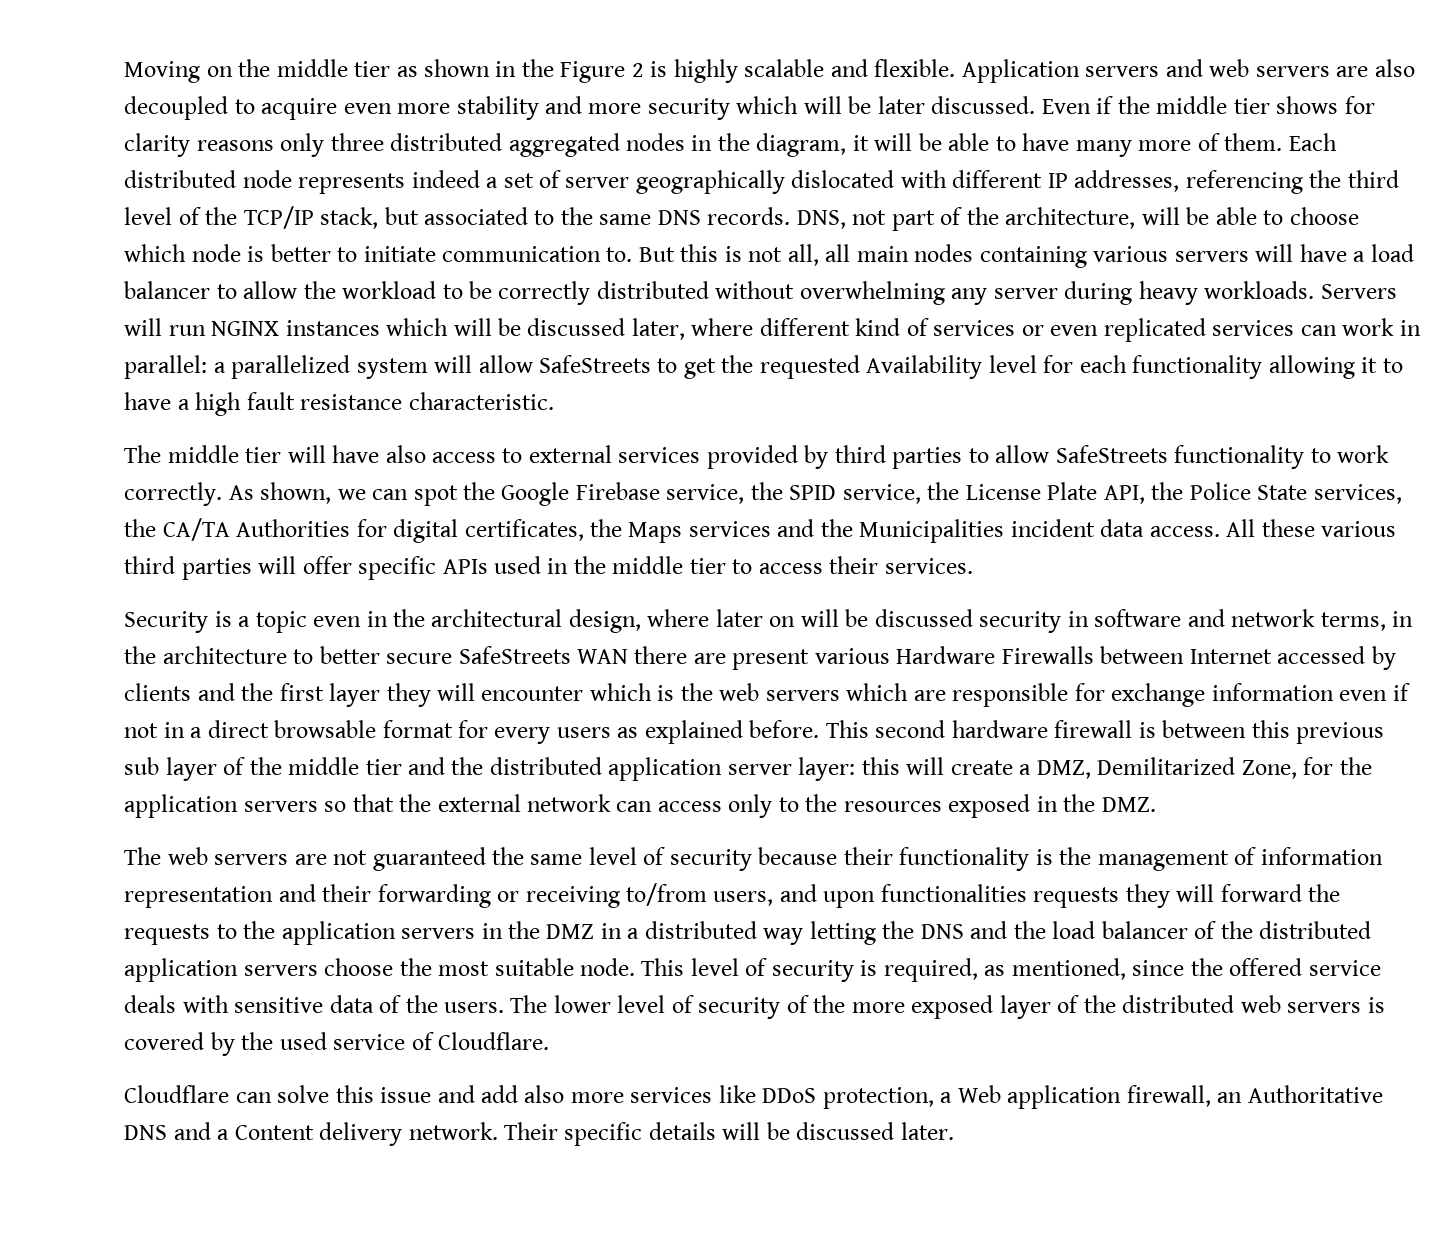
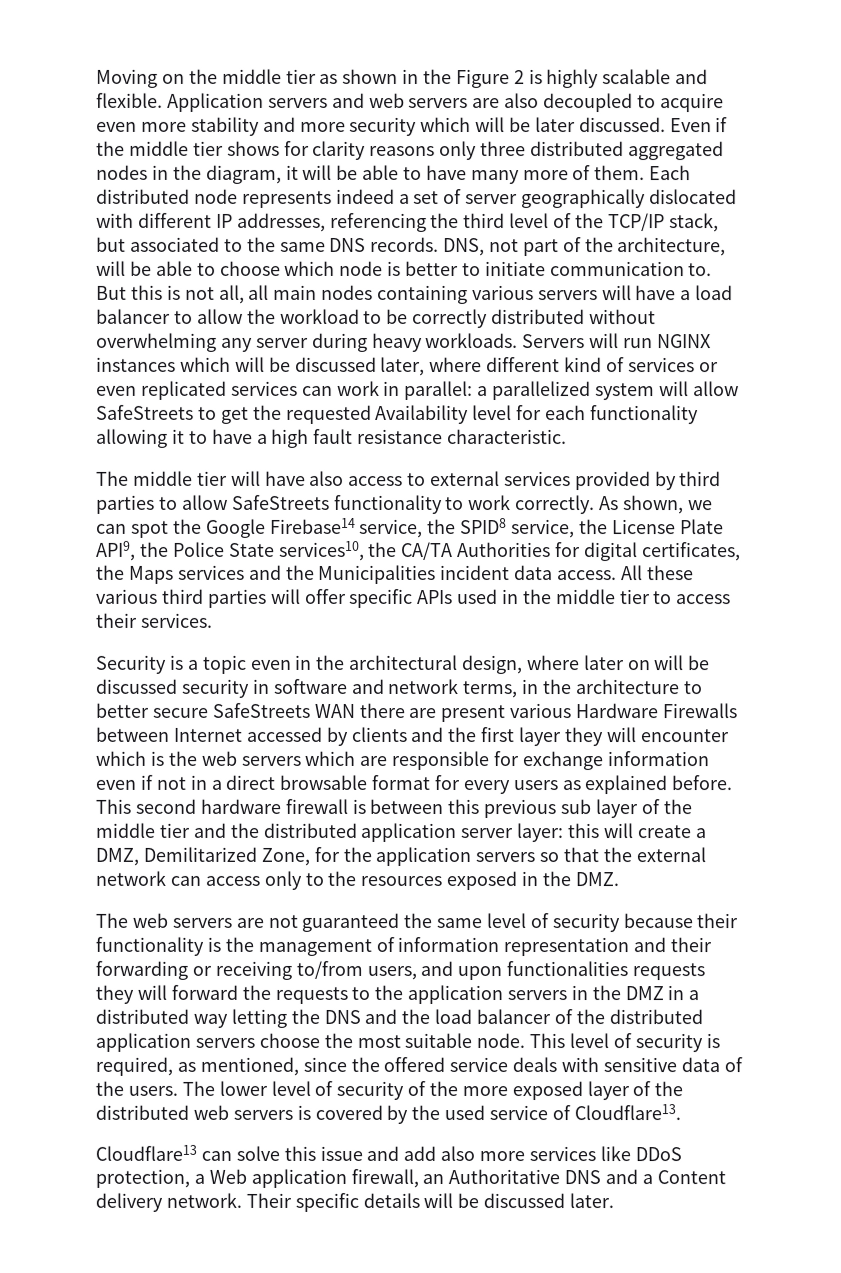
[575,482,837,504] Firebase service, the SPID -> [269,517,508,539] Firebase14 service, the SPID8
[1103,485,1145,504] API, -> [96,540,137,561] API9,
[1313,484,1402,504] services, -> [278,540,365,561] services10,
[437,1032,549,1050] [124,1085,230,1103] Cloudflare. // Cloudflare -> [573,1104,681,1121] [95,1144,198,1161] Cloudflare13. // Cloudflare13

